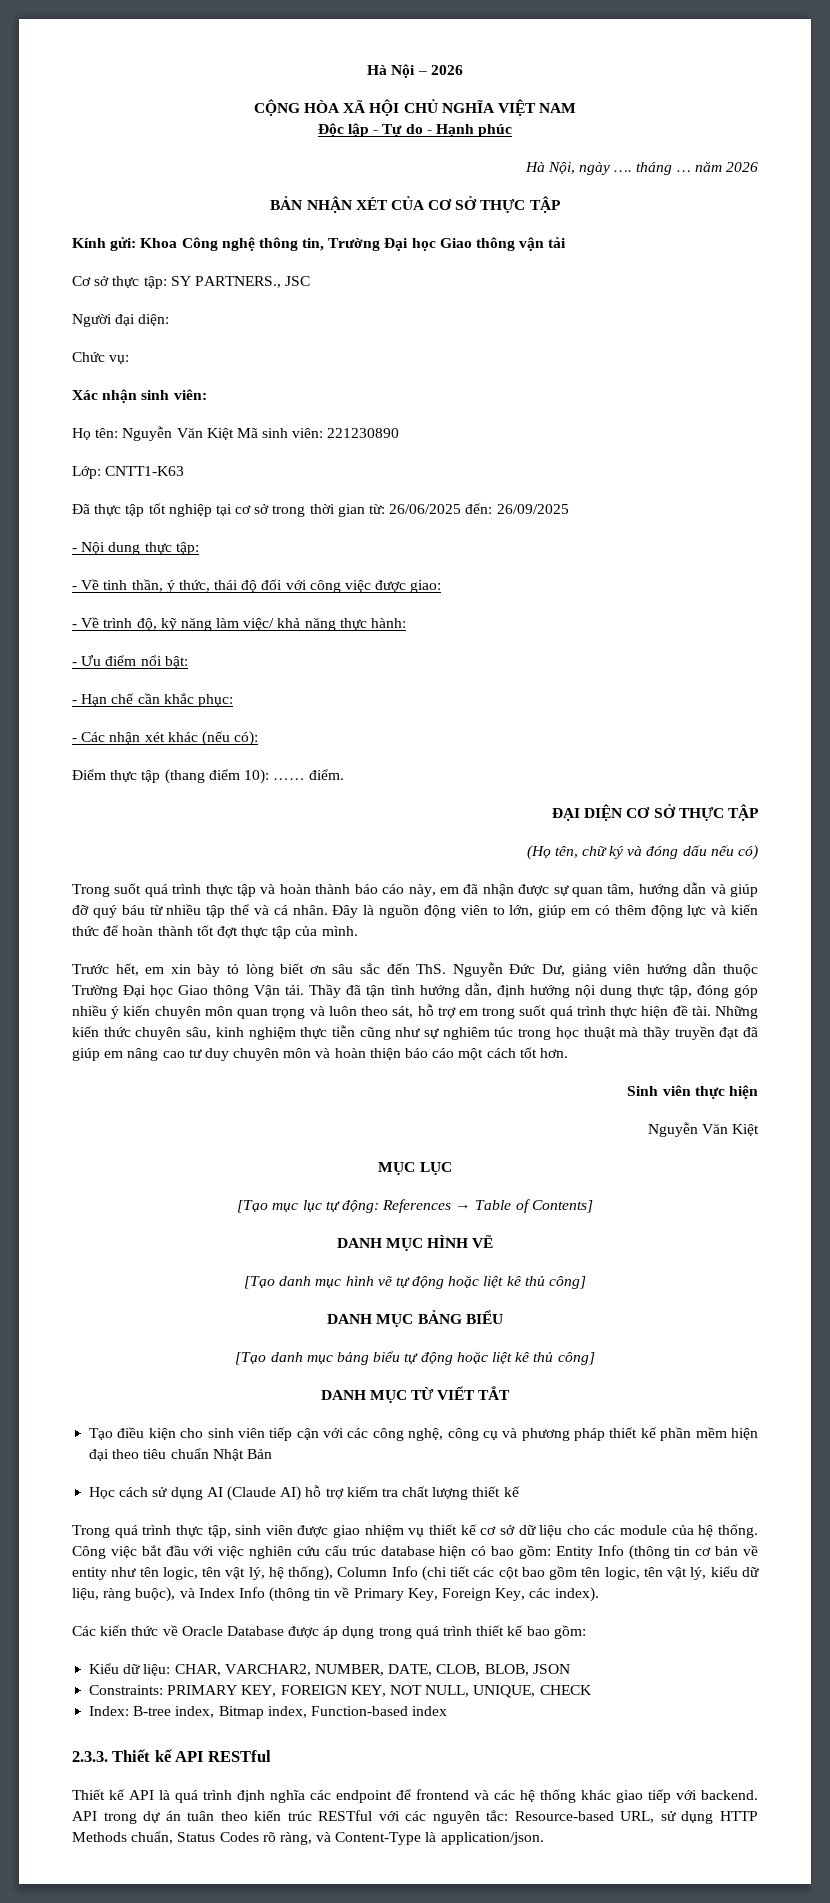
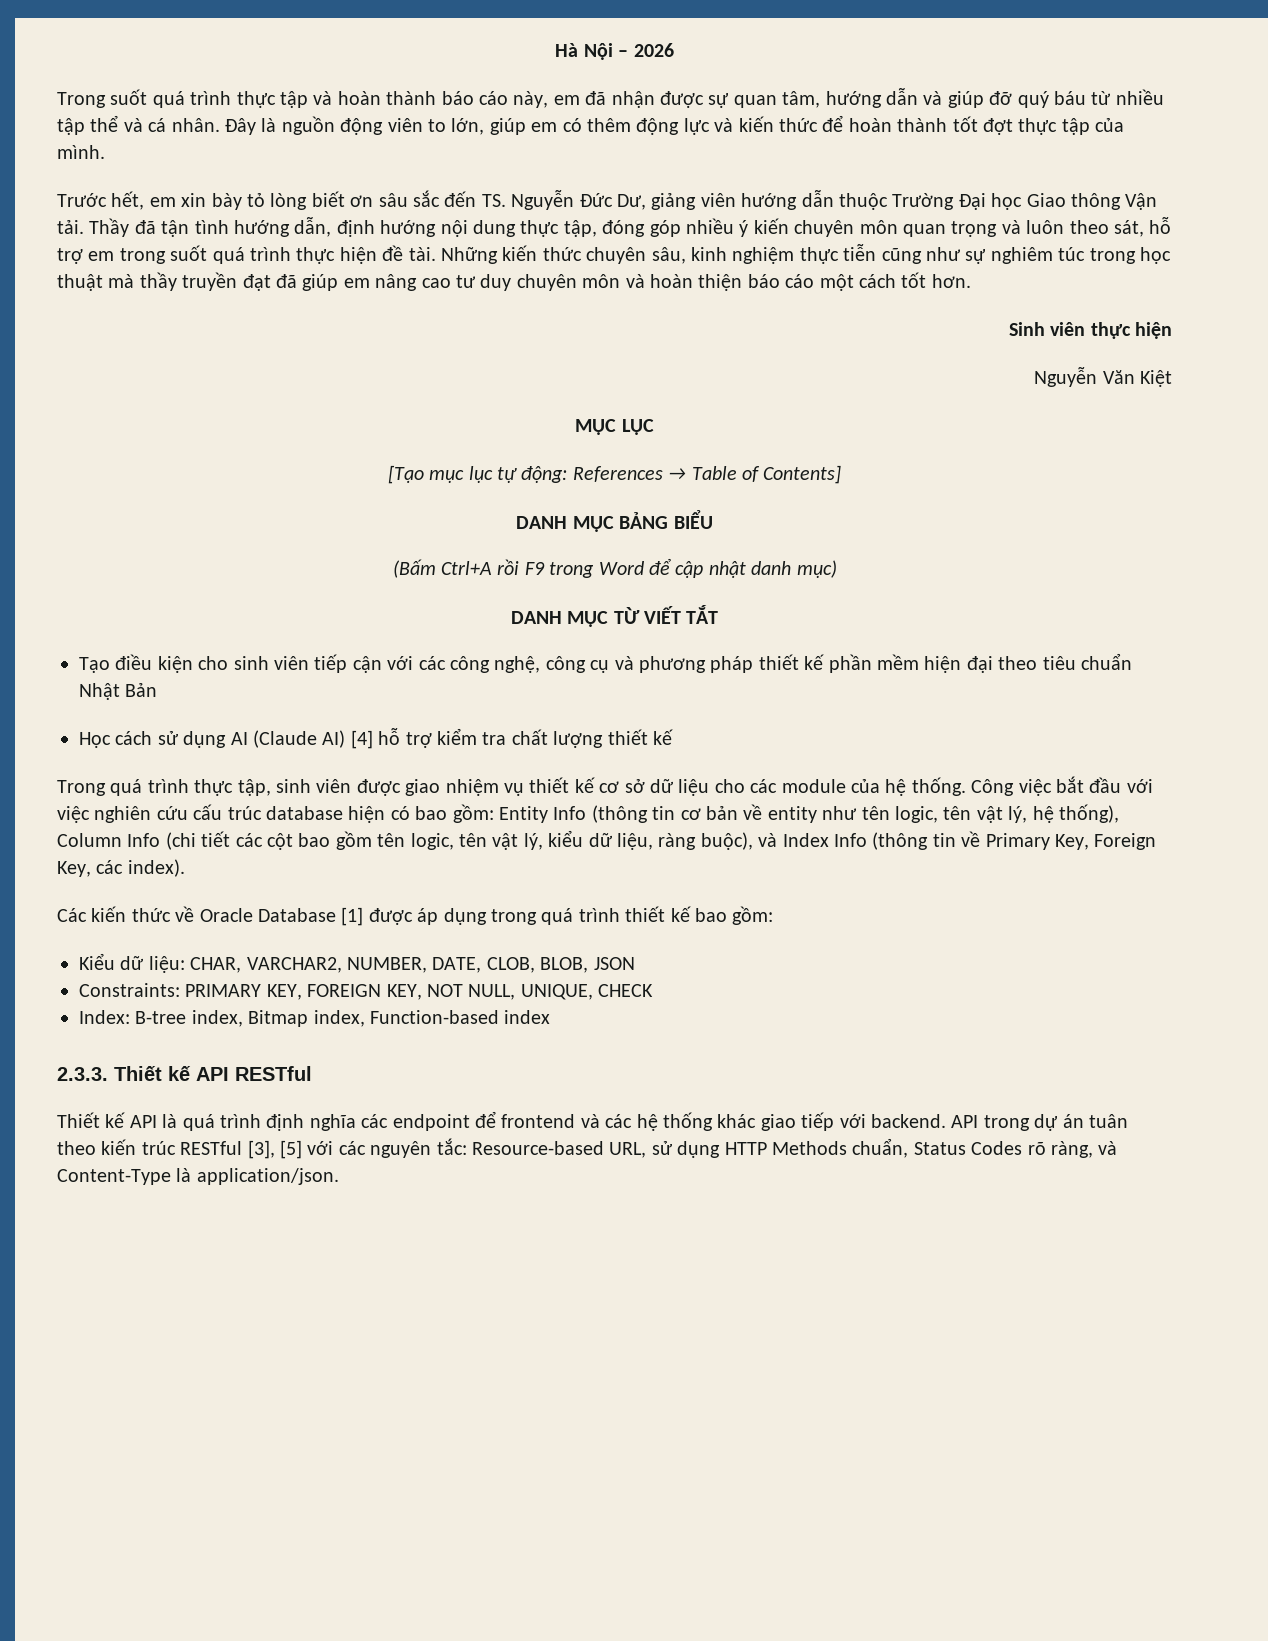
[253,99,577,116] [317,123,513,137] [524,161,758,175] [270,196,561,213] [72,237,567,251] [72,276,311,289] [72,314,170,327] [72,352,130,364] [72,389,207,403] [72,426,400,441] [72,466,185,479] [72,503,569,517] [72,542,199,555] [72,579,442,593] [72,617,407,631] [72,655,188,668] [72,693,233,707] [72,731,259,746] [72,769,345,784] [552,804,759,821] [526,845,758,860] // CỘNG HÒA XÃ HỘI CHỦ NGHĨA VIỆT NAM // Độc lập - Tự do - Hạnh phúc // Hà Nội, ngày …. tháng … năm 2026 // BẢN NHẬN XÉT CỦA CƠ SỞ THỰC TẬP // Kính gửi: Khoa Công nghệ thông tin, Trường Đại học Giao thông vận tải // Cơ sở thực tập: SY PARTNERS., JSC // Người đại diện: // Chức vụ: // Xác nhận sinh viên: // Họ tên: Nguyễn Văn Kiệt Mã sinh viên: 221230890 // Lớp: CNTT1-K63 // Đã thực tập tốt nghiệp tại cơ sở trong thời gian từ: 26/06/2025 đến: 26/09/2025 // - Nội dung thực tập: // - Về tinh thần, ý thức, thái độ đối với công việc được giao: // - Về trình độ, kỹ năng làm việc/ khả năng thực hành: // - Ưu điểm nổi bật: // - Hạn chế cần khắc phục: // - Các nhận xét khác (nếu có): // Điểm thực tập (thang điểm 10): …… điểm. // ĐẠI DIỆN CƠ SỞ THỰC TẬP // (Họ tên, chữ ký và đóng dấu nếu có) -> (674, 50) none
[416,964,447,974] ThS. -> [481,194,506,207] TS.
[427,1235,494,1248] [243,1275,587,1289] [327,1310,503,1327] [235,1351,595,1365] HÌNH VẼ // [Tạo danh mục hình vẽ tự động hoặc liệt kê thủ công] // DANH MỤC BẢNG BIỂU // [Tạo danh mục bảng biểu tự động hoặc liệt kê thủ công] -> [619,510,713,529] [392,558,837,578] BẢNG BIỂU // (Bấm Ctrl+A rồi F9 trong Word để cập nhật danh mục)
(302, 1493) none -> [350,730,373,749] [4]
(284, 1631) none -> [341,907,364,926] [1]
(373, 1815) none -> [247,1140,302,1159] [3], [5]

